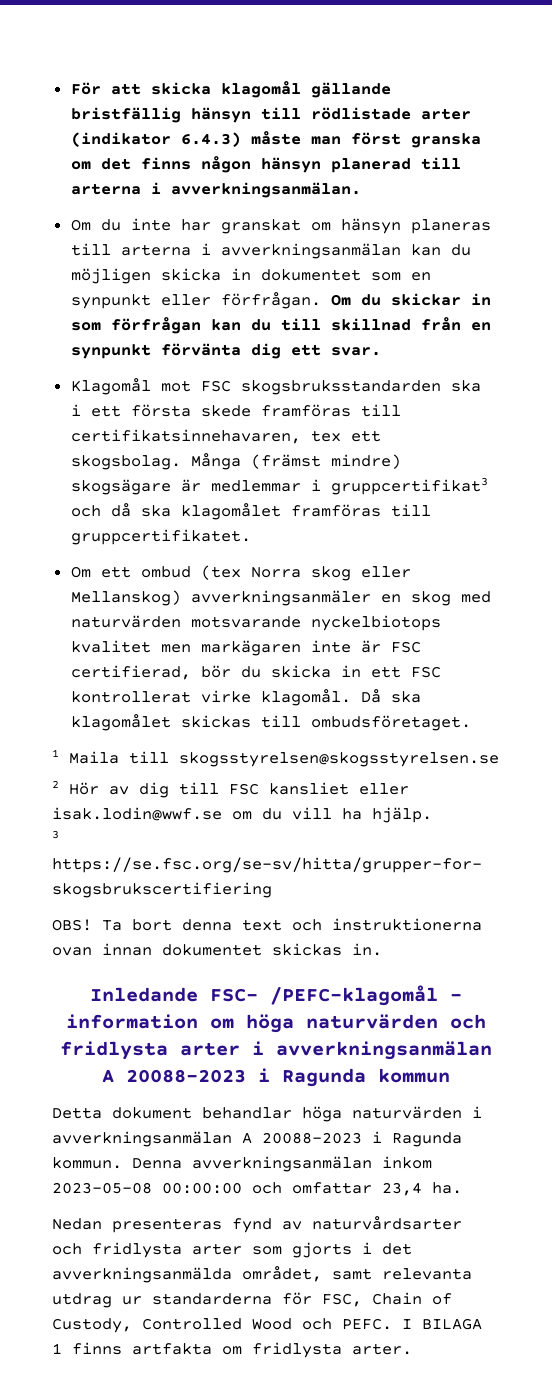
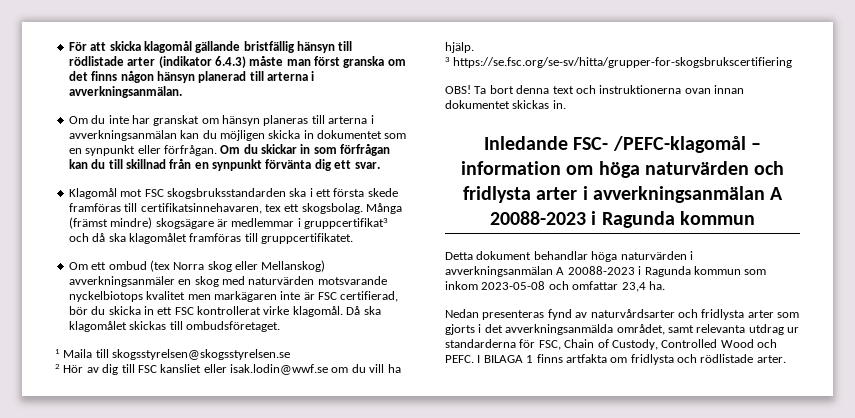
[52,1156,372,1172] kommun. Denna avverkningsanmälan -> [693,266,767,275] kommun som
[162,1182,242,1194] 00:00:00 -> (546, 285) none
(342, 1350) none -> [677,354,754,363] och rödlistade

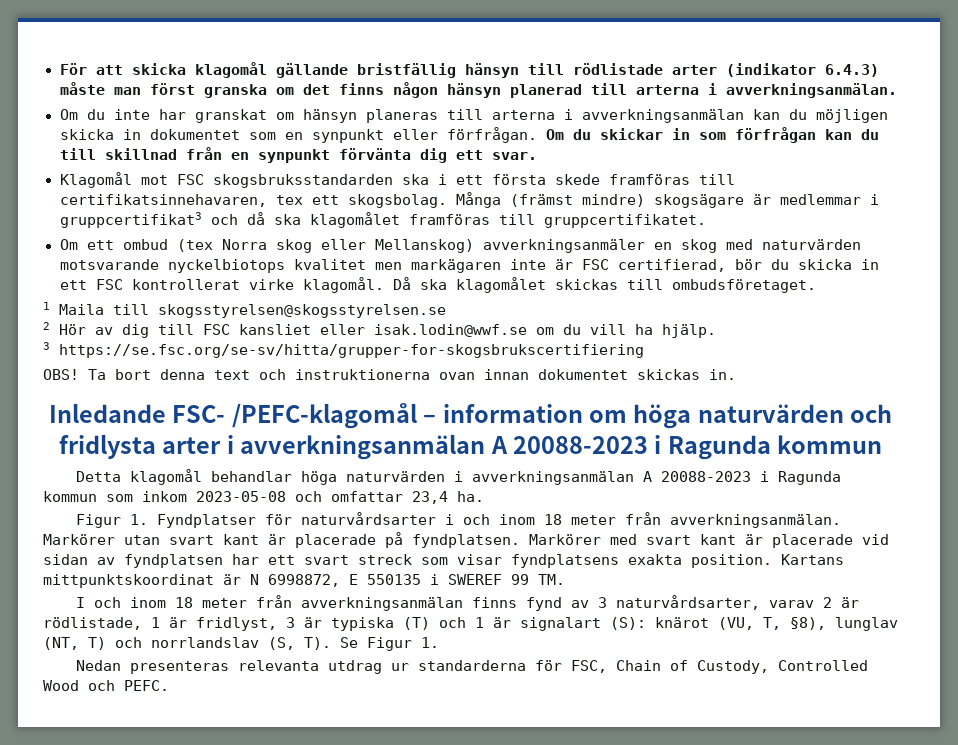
[476,251,532,260] dokument -> [129,469,202,485] klagomål
[445,309,799,320] [445,324,694,335] Nedan presenteras fynd av naturvårdsarter och fridlysta arter som gjorts i det avverkningsanmälda området, samt -> [75,512,841,528] [43,532,889,548] [43,554,844,568] [43,574,565,588] [75,595,859,611] [43,617,898,631] [43,637,439,651] [75,660,229,674] Figur 1. Fyndplatser för naturvårdsarter i och inom 18 meter från avverkningsanmälan. Markörer utan svart kant är placerade på fyndplatsen. Markörer med svart kant är placerade vid sidan av fyndplatsen har ett svart streck som visar fyndplatsens exakta position. Kartans mittpunktskoordinat är N 6998872, E 550135 i SWEREF 99 TM. // I och inom 18 meter från avverkningsanmälan finns fynd av 3 naturvårdsarter, varav 2 är rödlistade, 1 är fridlyst, 3 är typiska (T) och 1 är signalart (S): knärot (VU, T, §8), lunglav (NT, T) och norrlandslav (S, T). Se Figur 1. // Nedan presenteras
[477,354,786,365] I BILAGA 1 finns artfakta om fridlysta och rödlistade arter. -> (169, 685) none

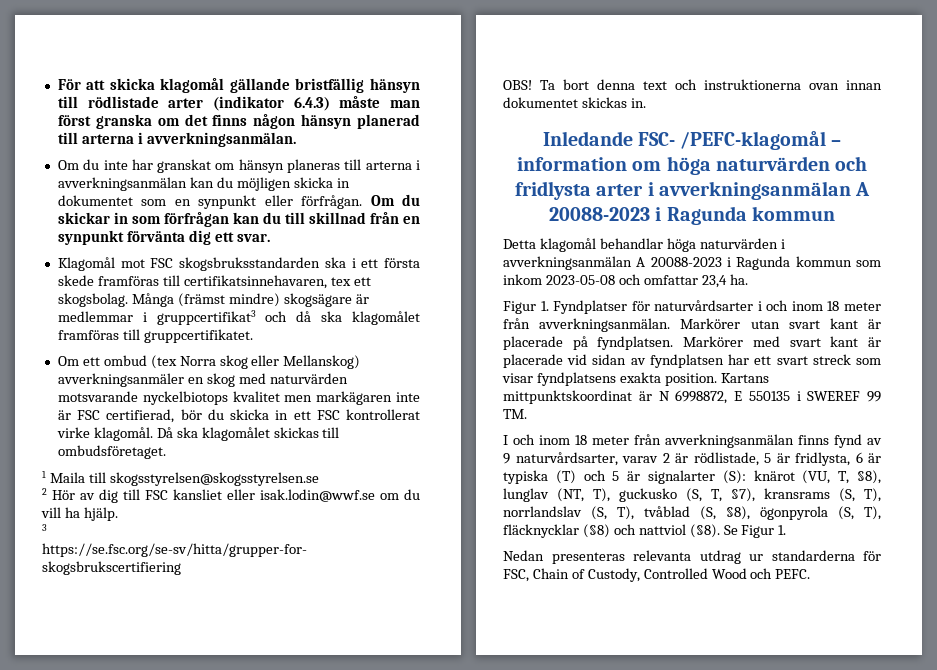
[597,597,607,608] 3 -> [503,453,510,464] 9
[151,617,295,631] 1 är fridlyst, 3 -> [764,452,863,466] 5 är fridlysta, 6
[475,617,601,631] 1 är signalart -> [612,470,715,484] 5 är signalarter
[88,637,331,650] T) och norrlandslav (S, T). -> [593,488,881,502] [503,506,881,520] [503,524,720,538] T), guckusko (S, T, §7), kransrams (S, T), norrlandslav (S, T), tvåblad (S, §8), ögonpyrola (S, T), fläcknycklar (§8) och nattviol (§8).

